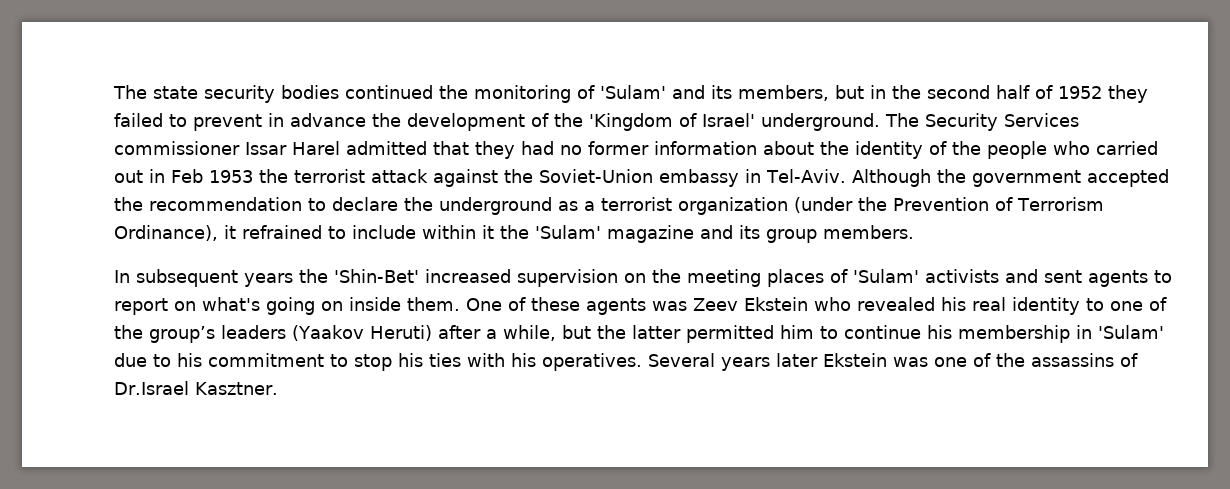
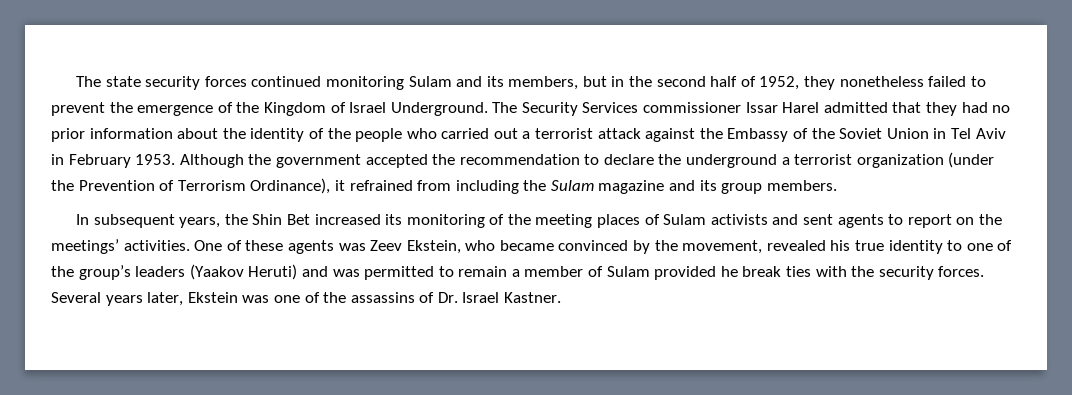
[281,85,666,103] bodies continued the monitoring of 'Sulam' -> [204,76,452,90] forces continued monitoring Sulam
[1058,85,1148,103] [114,113,880,131] 1952 they failed to prevent in advance the development of the 'Kingdom of Israel' underground. -> [759,76,986,90] [51,102,488,116] 1952, they nonetheless failed to prevent the emergence of the Kingdom of Israel Underground.
[588,141,649,155] former -> [51,128,85,142] prior
[149,169,846,187] in Feb 1953 the terrorist attack against the Soviet-Union embassy in Tel-Aviv. -> [522,128,1006,142] [51,154,176,168] a terrorist attack against the Embassy of the Soviet Union in Tel Aviv in February 1953.
[558,201,578,211] as -> (778, 161) none
[328,225,601,239] to include within it the 'Sulam' -> [417,180,594,194] from including the Sulam
[244,269,646,287] years the 'Shin-Bet' increased supervision on -> [179,214,505,228] years, the Shin Bet increased its monitoring of
[853,269,919,283] 'Sulam' -> [663,214,707,225] Sulam
[202,297,460,315] what's going on inside them. -> [978,214,1002,225] [51,239,190,254] the meetings’ activities.
[744,297,851,311] Ekstein who -> [406,240,763,254] Ekstein, who became convinced by the movement,
[972,297,1006,311] real -> [855,240,885,251] true
[437,325,1164,343] [114,353,642,371] after a while, but the latter permitted him to continue his membership in 'Sulam' due to his commitment to stop his ties with his operatives. -> [301,266,985,280] and was permitted to remain a member of Sulam provided he break ties with the security forces.
[776,353,818,367] later -> [147,292,184,306] later,
[114,381,278,395] Dr.Israel Kasztner. -> [437,292,562,303] Dr. Israel Kastner.

